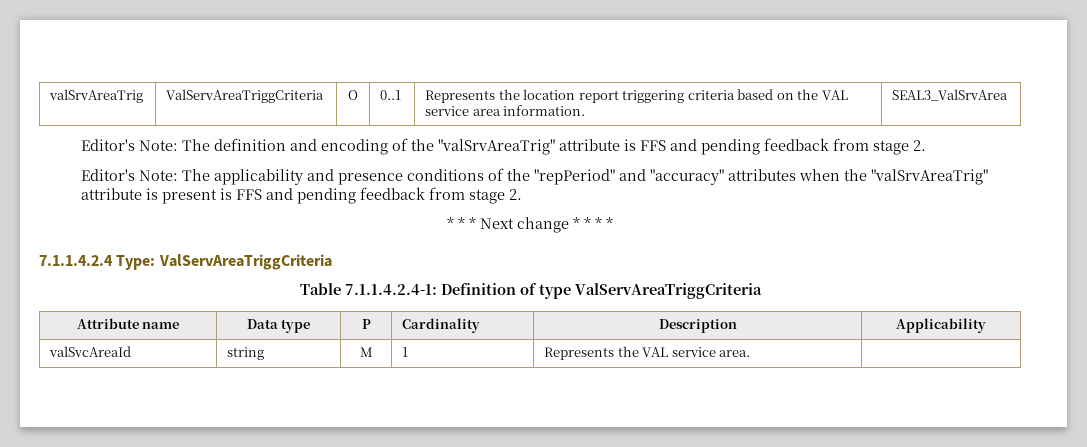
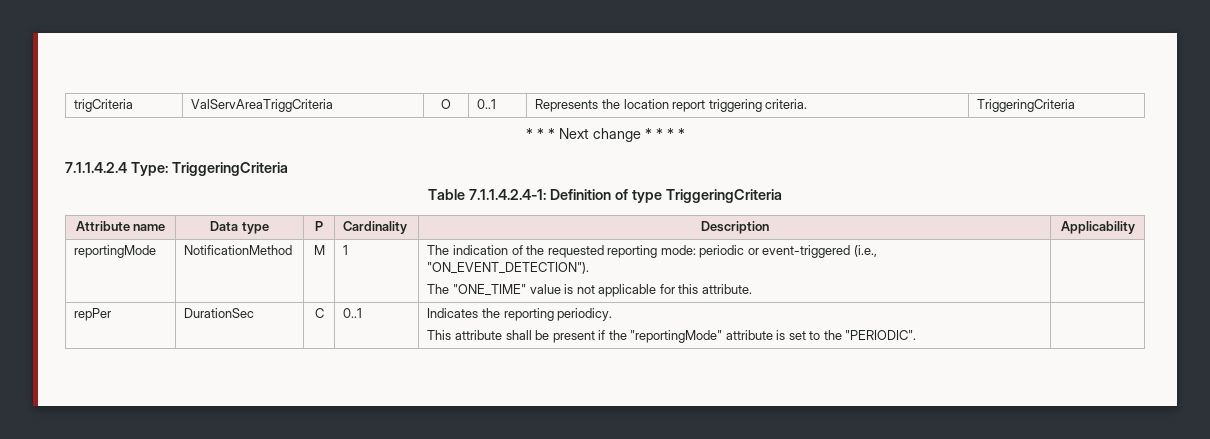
[49,89,144,103] valSrvAreaTrig -> [74,99,134,112] trigCriteria
[687,89,848,100] [425,105,586,116] [892,89,1009,101] [81,138,927,155] [81,168,989,185] [81,187,523,204] criteria based on the VAL service area information. | SEAL3_ValSrvArea // Editor's Note: The definition and encoding of the "valSrvAreaTrig" attribute is FFS and pending feedback from stage 2. // Editor's Note: The applicability and presence conditions of the "repPeriod" and "accuracy" attributes when the "valSrvAreaTrig" attribute is present is FFS and pending feedback from stage 2. -> [765,99,808,109] [977,99,1076,112] criteria. | TriggeringCriteria
[158,254,332,270] ValServAreaTriggCriteria -> [171,162,288,176] TriggeringCriteria
[574,283,762,299] ValServAreaTriggCriteria -> [666,189,782,203] TriggeringCriteria
[49,346,132,357] [227,347,265,360] valSvcAreaId | string -> [74,245,157,258] [184,245,293,255] reportingMode | NotificationMethod
[544,346,751,360] Represents the VAL service area. -> [427,245,877,258] [427,262,590,274] [427,284,752,297] [74,308,112,321] [184,308,255,318] [314,308,324,318] [343,308,363,318] [427,308,613,321] [427,330,917,343] The indication of the requested reporting mode: periodic or event-triggered (i.e., "ON_EVENT_DETECTION"). // The "ONE_TIME" value is not applicable for this attribute. | // repPer | DurationSec | C | 0..1 | Indicates the reporting periodicy. // This attribute shall be present if the "reportingMode" attribute is set to the "PERIODIC".

